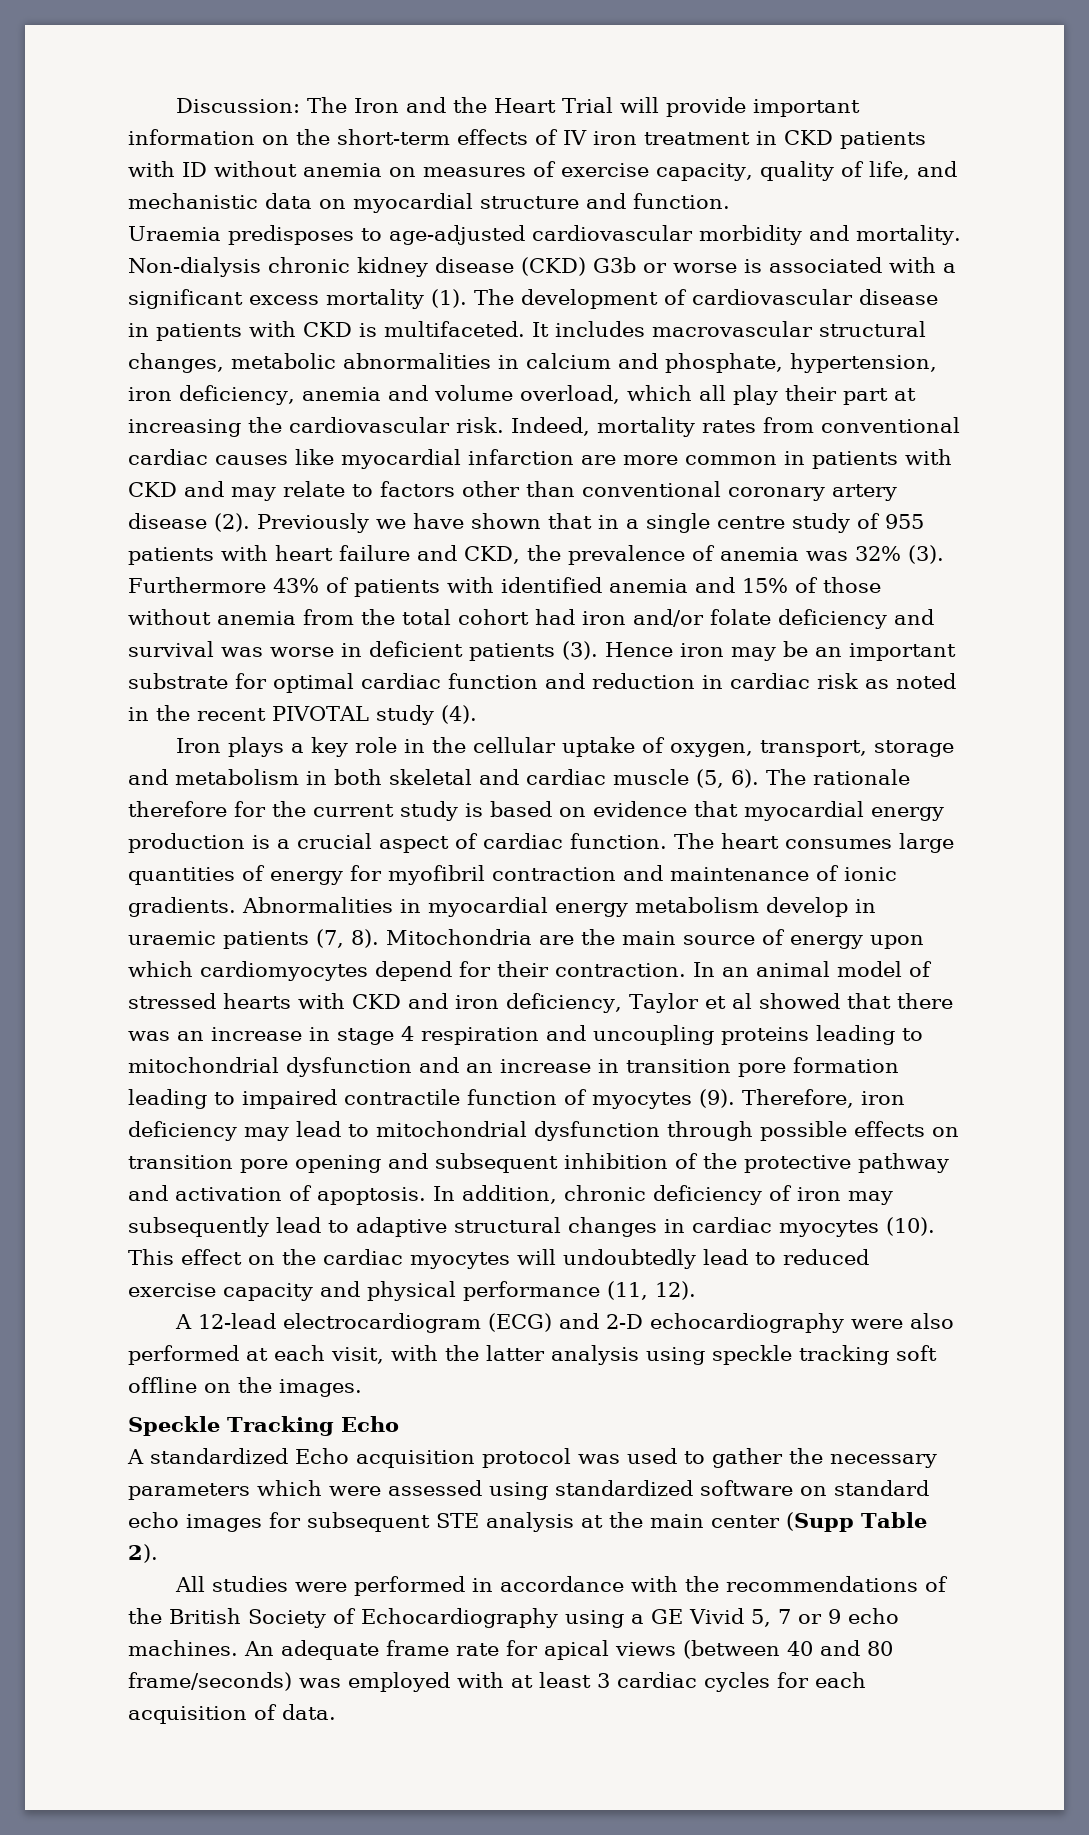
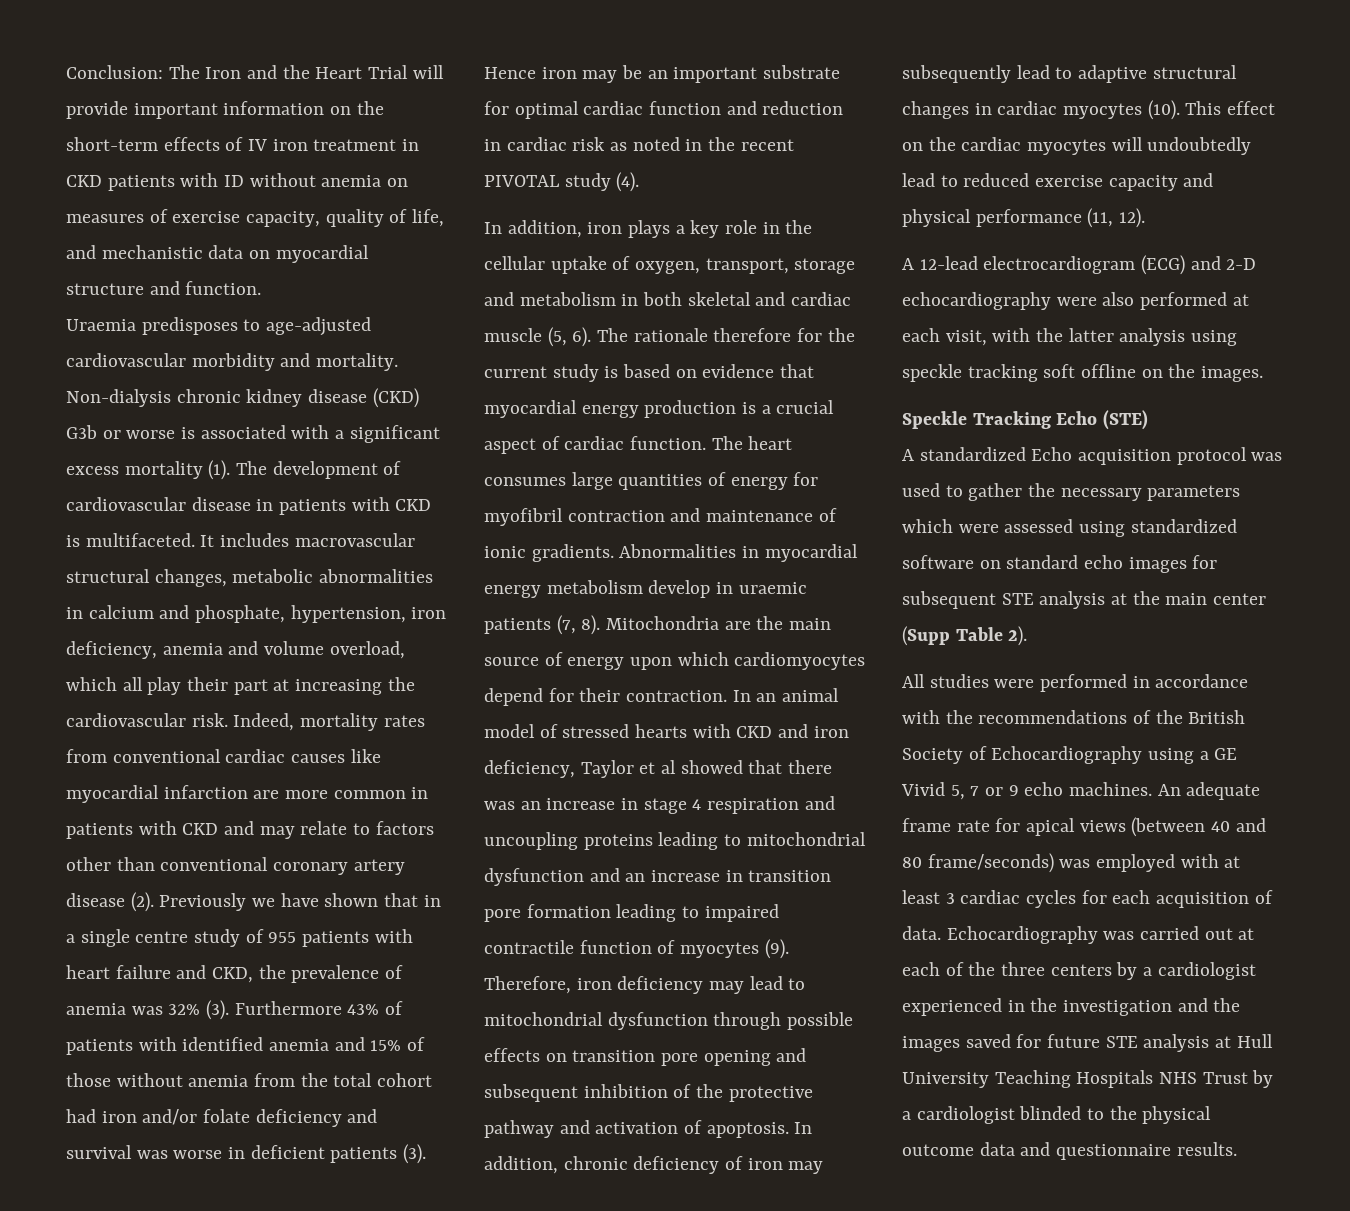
[176,98,301,113] Discussion: -> [66,65,163,79] Conclusion:
[176,738,222,753] Iron -> [484,220,623,238] In addition, iron
(399, 1424) none -> [1103,410,1149,430] (STE)
(336, 1712) none -> [946,926,1255,944] [902,962,1256,980] [902,998,1241,1016] [902,1034,1273,1052] [902,1070,1274,1088] [902,1106,1212,1124] [902,1142,1237,1160] Echocardiography was carried out at each of the three centers by a cardiologist experienced in the investigation and the images saved for future STE analysis at Hull University Teaching Hospitals NHS Trust by a cardiologist blinded to the physical outcome data and questionnaire results.

